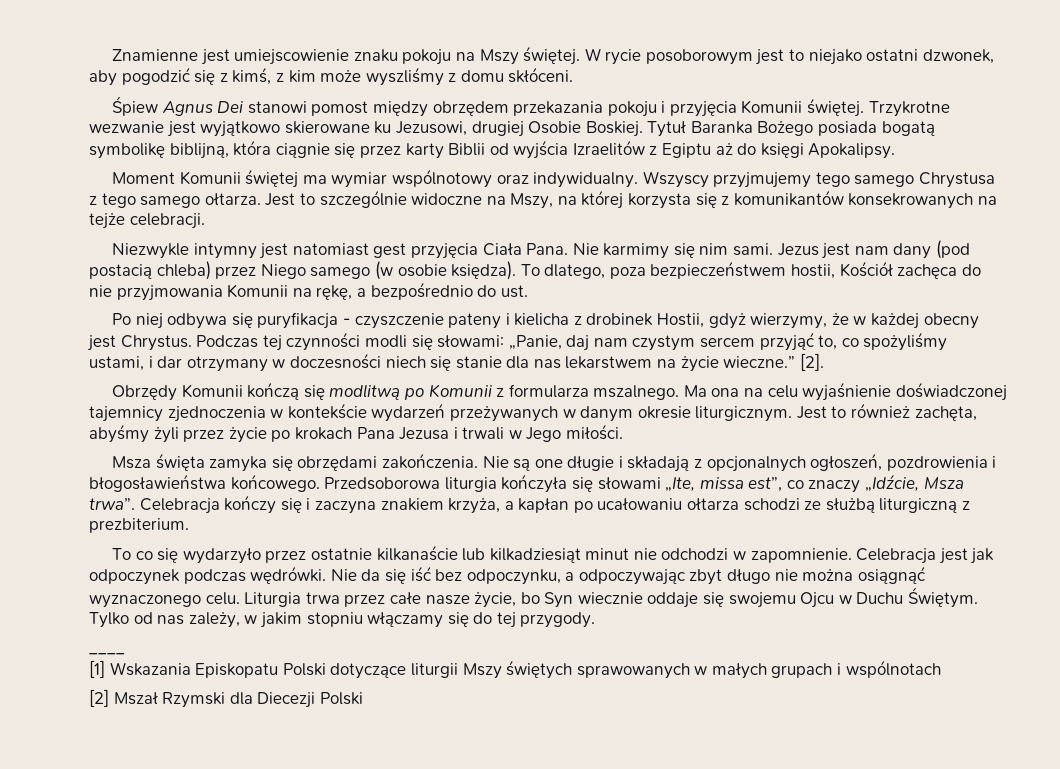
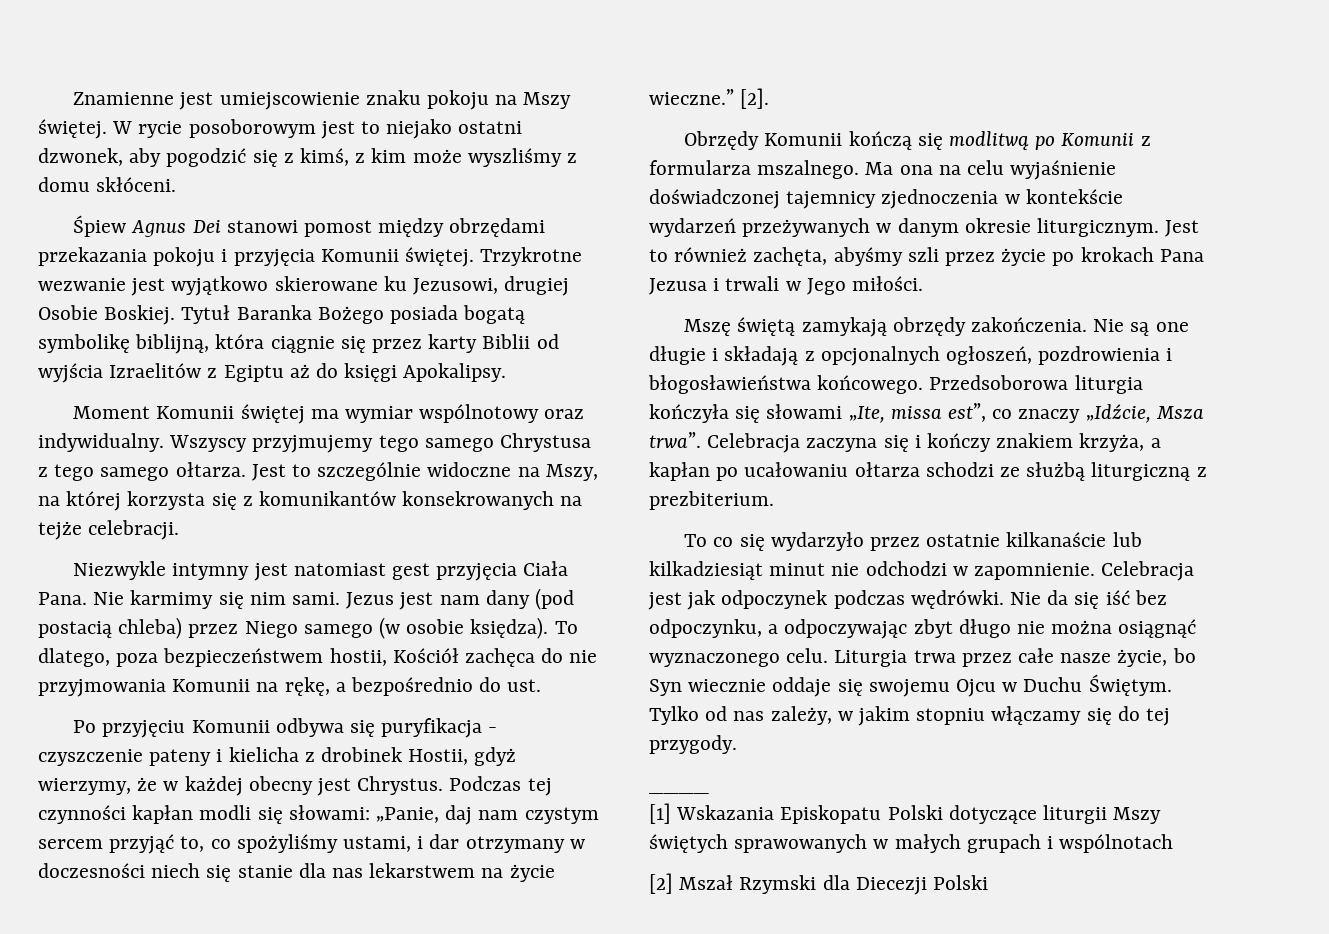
[432,101,509,116] obrzędem -> [449,218,546,237] obrzędami
[135,313,163,329] niej -> [102,720,270,738] przyjęciu Komunii
(361, 341) none -> [132,805,194,824] kapłan
[153,427,179,443] żyli -> [907,247,939,262] szli
[111,453,378,472] Msza święta zamyka się obrzędami -> [684,317,966,337] Mszę świętą zamykają obrzędy
[224,495,277,514] kończy -> [806,438,878,452] zaczyna
[314,501,376,514] zaczyna -> [927,433,992,452] kończy

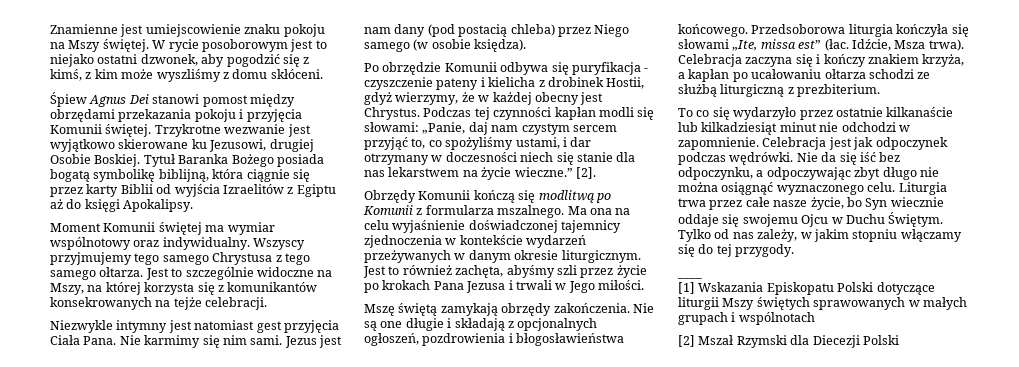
[554,621,578,634] [38,648,598,667] [38,677,542,697] To dlatego, poza bezpieczeństwem hostii, Kościół zachęca do nie przyjmowania Komunii na rękę, a bezpośrednio do ust. -> (527, 45) none
[102,720,186,738] przyjęciu -> [382,62,442,75] obrzędzie
[948,403,1204,423] [649,432,701,448] est”, co znaczy „Idźcie, Msza trwa”. -> [798,39,964,51] est” (łac. Idźcie, Msza trwa).

